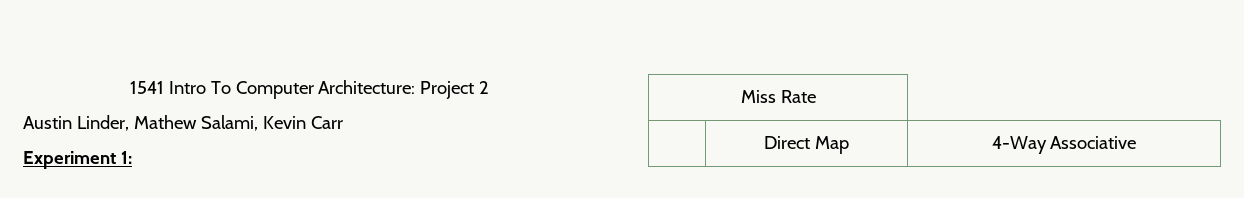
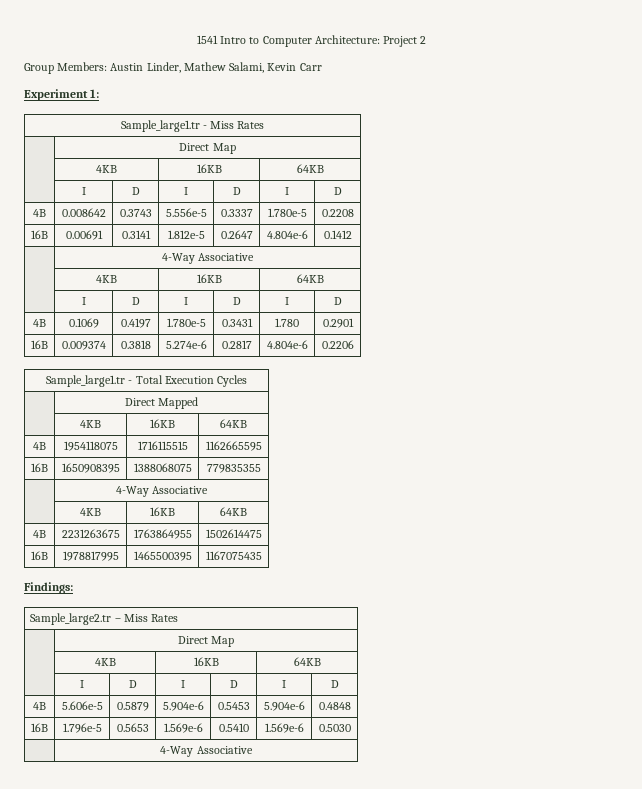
[210,81,231,94] To -> [249,37,260,44] to
(490, 87) none -> [24,62,108,74] Group Members:
[740,90,816,103] [764,136,849,154] Miss Rate // | Direct Map -> [120,120,265,132] [179,143,236,154] [96,165,117,173] [196,164,222,173] [296,164,324,173] [81,187,86,195] [131,187,140,195] [184,187,188,195] [232,187,241,195] [285,187,289,195] [333,187,342,195] [33,209,46,217] [61,208,106,217] [119,209,152,217] [165,208,207,217] [220,209,253,217] [267,208,307,217] [321,209,354,217] [31,230,48,239] [65,230,103,240] [121,230,151,239] [167,230,205,239] [220,230,253,239] [266,230,308,239] [323,230,352,239] [161,253,255,264] [96,275,117,283] [196,274,222,283] [296,274,324,283] [81,297,86,305] [131,297,140,305] [184,297,188,305] [232,297,241,305] [285,297,289,305] [333,297,342,305] [33,319,46,327] [68,318,99,328] [120,318,151,328] [166,318,206,327] [221,318,253,327] [275,318,299,327] [322,318,354,328] [31,340,48,349] [61,341,106,350] [120,340,151,349] [165,340,207,349] [221,340,252,349] [266,340,308,349] [321,340,354,349] [46,375,247,387] [124,397,199,409] [80,420,101,428] [150,419,175,428] [220,419,247,428] [33,442,46,450] [63,441,118,451] [137,441,188,450] [205,441,262,451] [31,463,48,472] [61,463,120,473] [133,463,192,472] [206,464,261,473] [115,486,209,497] [80,508,101,516] [150,507,175,516] [220,507,247,516] [33,530,46,538] [61,529,120,538] [133,529,192,539] [205,529,262,538] [31,551,48,560] [62,551,119,561] [133,551,192,561] [205,551,262,560] [24,582,73,594] [30,613,179,625] [177,636,235,647] [94,658,116,666] [193,657,219,666] [293,657,321,666] [80,680,84,688] [128,680,137,688] [181,680,185,688] [229,680,238,688] [282,680,286,688] [330,680,339,688] [33,702,46,710] [61,701,103,710] [116,702,149,711] [162,701,204,711] [217,702,250,710] [263,701,305,711] [318,702,351,710] [31,723,48,732] [62,723,102,733] [116,723,149,732] [163,723,203,733] [218,723,249,732] [264,723,304,733] [318,724,351,732] Sample_large1.tr - Miss Rates // | Direct Map // | 4KB | 16KB | 64KB // | I | D | I | D | I | D // 4B | 0.008642 | 0.3743 | 5.556e-5 | 0.3337 | 1.780e-5 | 0.2208 // 16B | 0.00691 | 0.3141 | 1.812e-5 | 0.2647 | 4.804e-6 | 0.1412 // | 4-Way Associative // | 4KB | 16KB | 64KB // | I | D | I | D | I | D // 4B | 0.1069 | 0.4197 | 1.780e-5 | 0.3431 | 1.780 | 0.2901 // 16B | 0.009374 | 0.3818 | 5.274e-6 | 0.2817 | 4.804e-6 | 0.2206 // Sample_large1.tr - Total Execution Cycles // | Direct Mapped // | 4KB | 16KB | 64KB // 4B | 1954118075 | 1716115515 | 1162665595 // 16B | 1650908395 | 1388068075 | 779835355 // | 4-Way Associative // | 4KB | 16KB | 64KB // 4B | 2231263675 | 1763864955 | 1502614475 // 16B | 1978817995 | 1465500395 | 1167075435 // Findings: // Sample_large2.tr – Miss Rates // | Direct Map // | 4KB | 16KB | 64KB // | I | D | I | D | I | D // 4B | 5.606e-5 | 0.5879 | 5.904e-6 | 0.5453 | 5.904e-6 | 0.4848 // 16B | 1.796e-5 | 0.5653 | 1.569e-6 | 0.5410 | 1.569e-6 | 0.5030 //

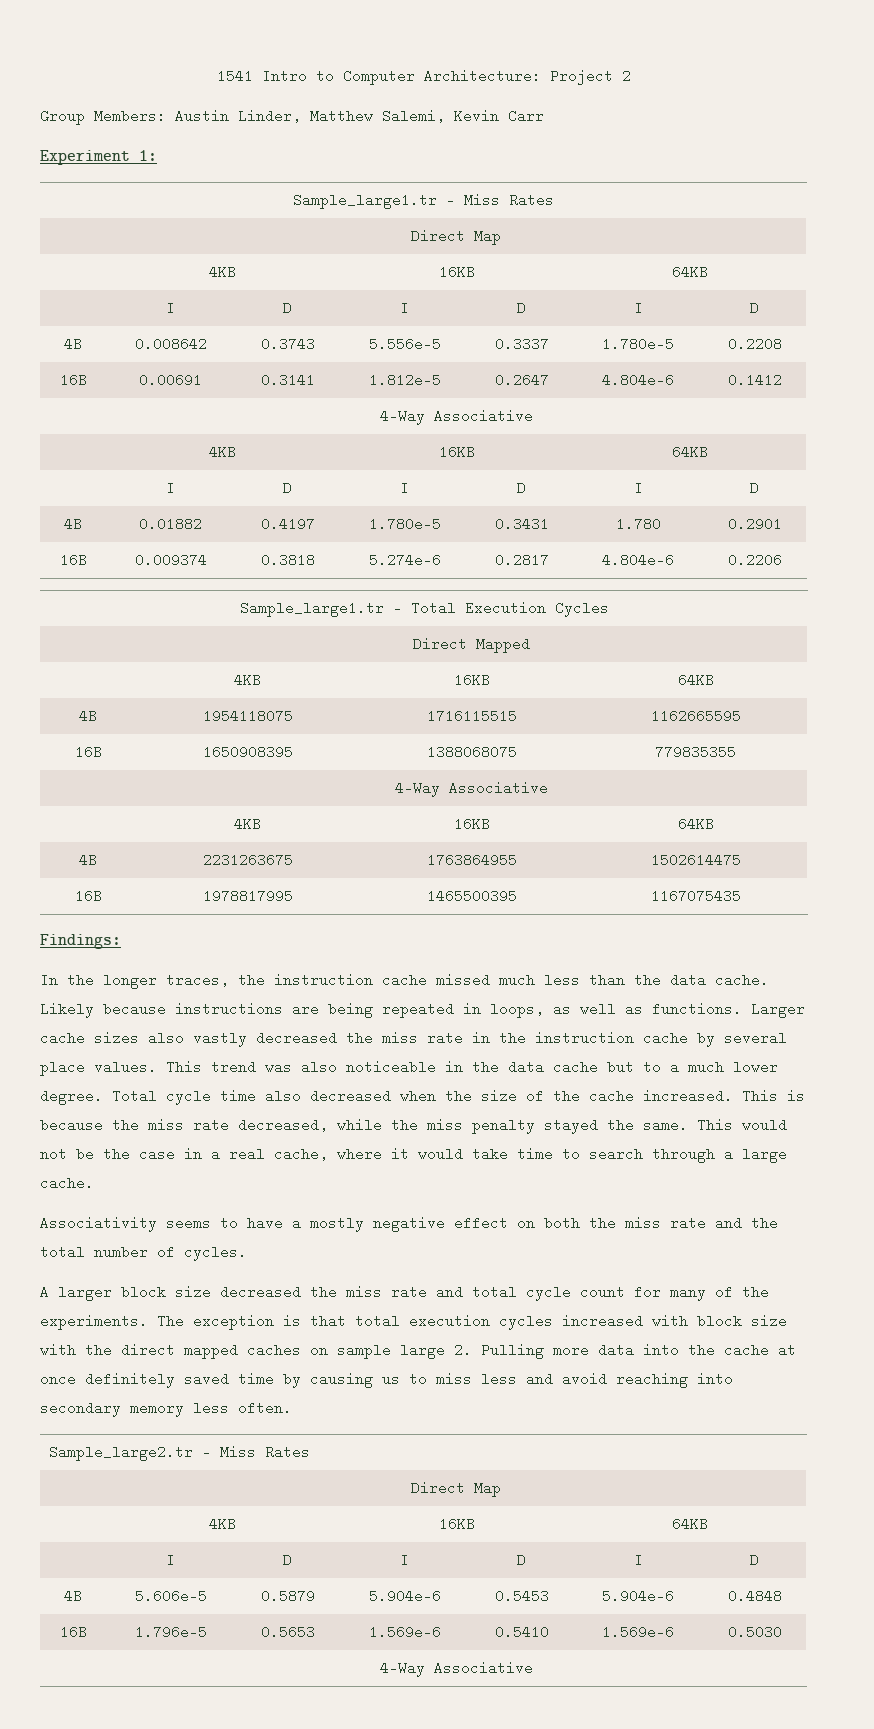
[183,62,265,73] Mathew Salami, -> [310,109,445,123] Matthew Salemi,
[68,318,99,328] 0.1069 -> [139,517,202,531] 0.01882
(73, 588) none -> [40,973,769,989] [40,1002,805,1018] [40,1031,787,1047] [40,1060,778,1076] [40,1089,805,1105] [40,1118,787,1134] [40,1147,787,1163] [40,1176,94,1190] [40,1216,778,1232] [40,1245,247,1261] [40,1285,769,1301] [40,1314,787,1330] [40,1343,796,1359] [40,1372,733,1388] [40,1401,292,1417] // In the longer traces, the instruction cache missed much less than the data cache. Likely because instructions are being repeated in loops, as well as functions. Larger cache sizes also vastly decreased the miss rate in the instruction cache by several place values. This trend was also noticeable in the data cache but to a much lower degree. Total cycle time also decreased when the size of the cache increased. This is because the miss rate decreased, while the miss penalty stayed the same. This would not be the case in a real cache, where it would take time to search through a large cache. // Associativity seems to have a mostly negative effect on both the miss rate and the total number of cycles. // A larger block size decreased the miss rate and total cycle count for many of the experiments. The exception is that total execution cycles increased with block size with the direct mapped caches on sample large 2. Pulling more data into the cache at once definitely saved time by causing us to miss less and avoid reaching into secondary memory less often.

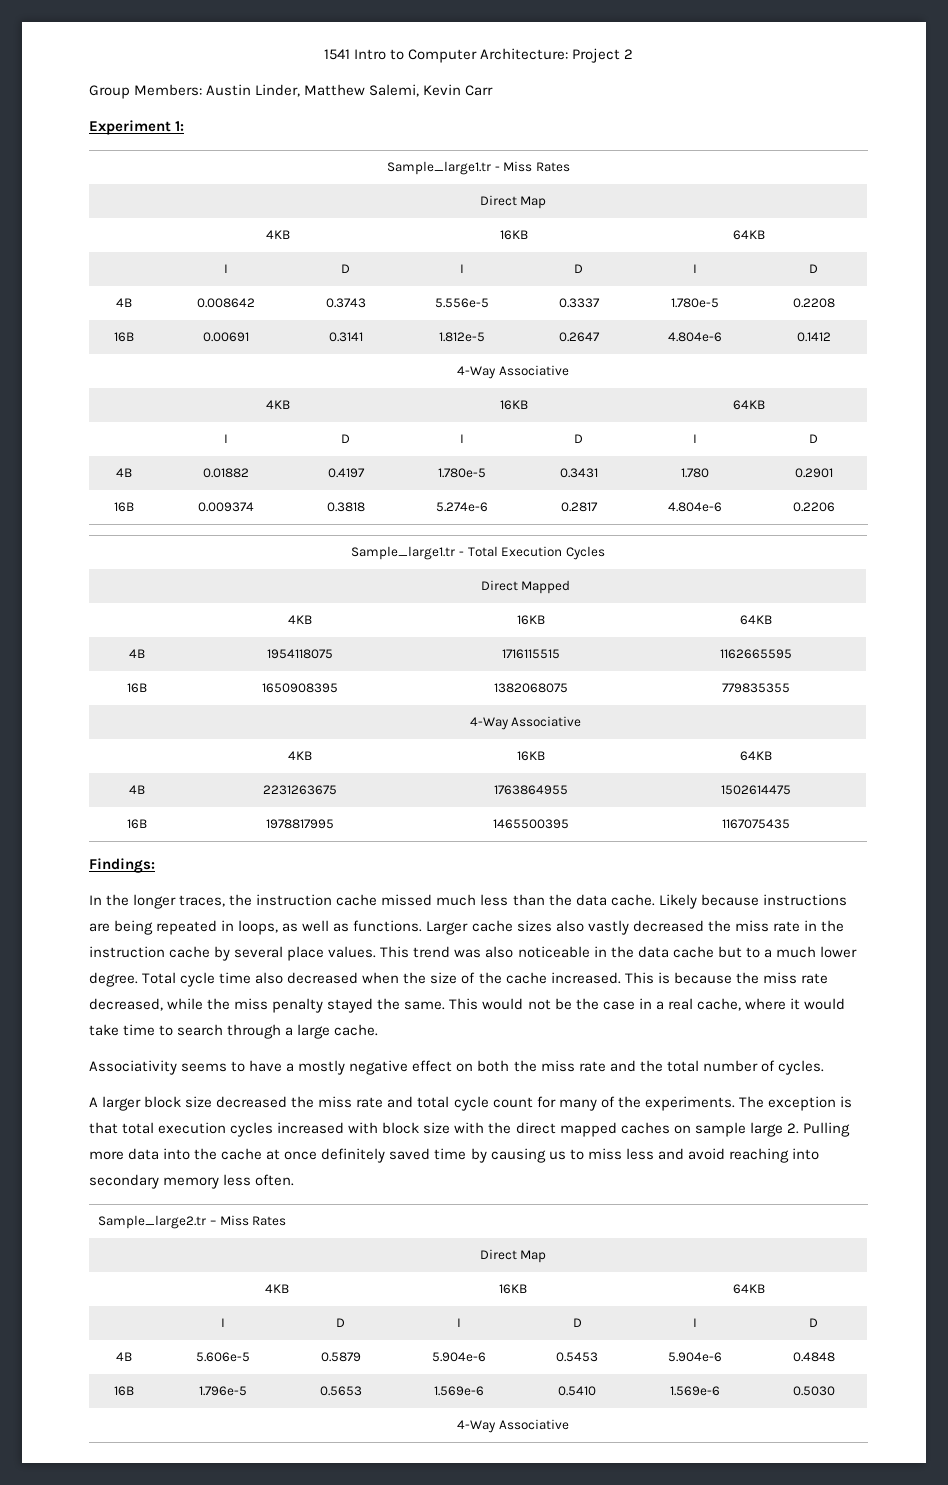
[426,745,517,759] 1388068075 -> [493,683,568,693] 1382068075

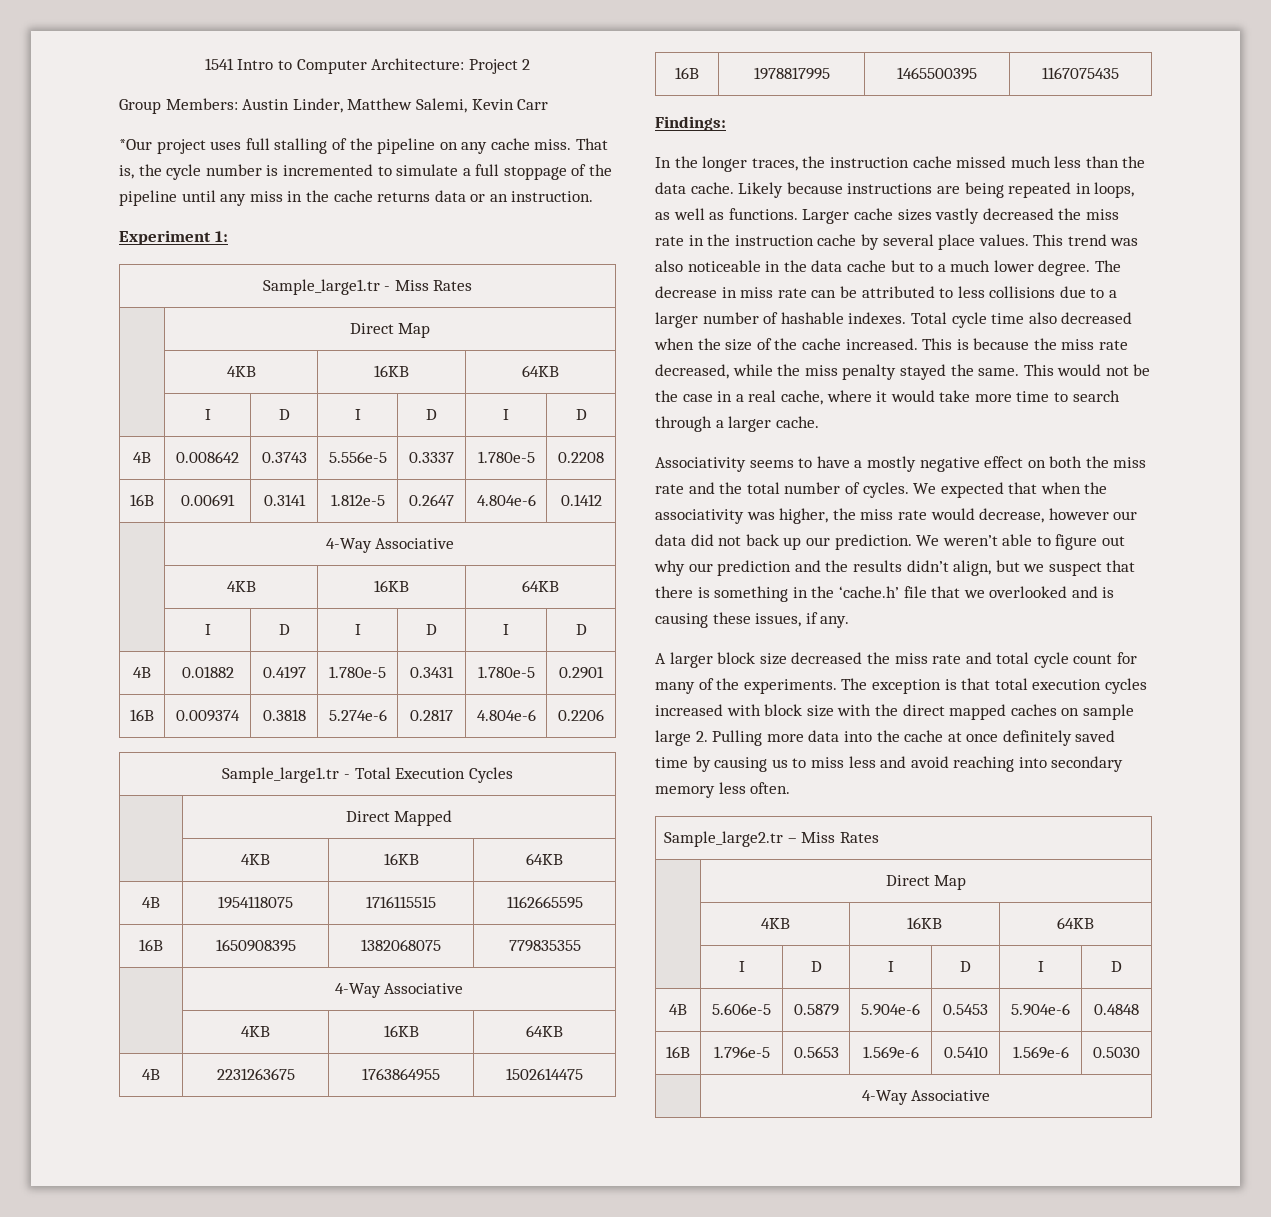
(494, 90) none -> [119,138,609,154] [119,164,613,180] [119,190,594,206] // *Our project uses full stalling of the pipeline on any cache miss. That is, the cycle number is incremented to simulate a full stoppage of the pipeline until any miss in the cache returns data or an instruction.
[681,468,709,478] 1.780 -> [477,666,535,678] 1.780e-5
[555,920,584,932] also -> (932, 215) none
(138, 979) none -> [1095,260,1122,272] [655,286,1118,298] [655,312,907,328] The decrease in miss rate can be attributed to less collisions due to a larger number of hashable indexes.
(119, 1030) none -> [974,394,1012,402] more
[297,1024,331,1039] large -> [728,416,772,432] larger
(824, 1067) none -> [913,482,1108,498] [655,508,1138,524] [655,534,1126,550] [654,560,1136,576] [655,586,1115,602] [655,612,850,628] We expected that when the associativity was higher, the miss rate would decrease, however our data did not back up our prediction. We weren’t able to figure out why our prediction and the results didn’t align, but we suspect that there is something in the ‘cache.h’ file that we overlooked and is causing these issues, if any.

